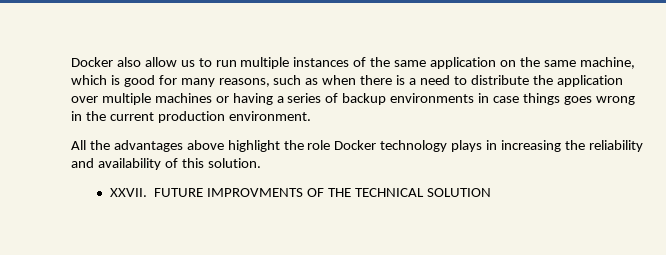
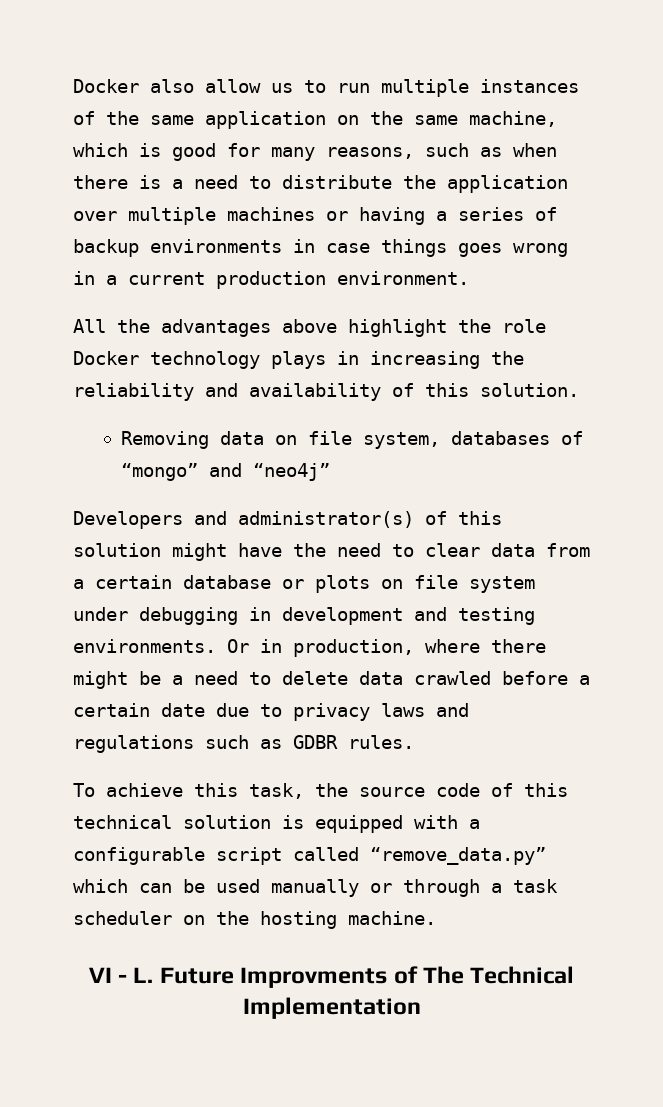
[85,111,106,121] the -> [106,275,117,285] a
[109,188,491,197] XXVII. FUTURE IMPROVMENTS OF THE TECHNICAL SOLUTION -> [121,431,584,449] [121,463,331,481] [73,511,502,529] [73,543,590,561] [73,575,535,593] [73,607,535,625] [73,639,546,657] [73,671,590,689] [73,703,469,721] [73,735,414,753] [73,783,568,799] [73,815,480,833] [73,847,546,865] [73,879,558,897] [73,911,436,929] [88,966,575,988] [242,997,421,1019] Removing data on file system, databases of “mongo” and “neo4j” // Developers and administrator(s) of this solution might have the need to clear data from a certain database or plots on file system under debugging in development and testing environments. Or in production, where there might be a need to delete data crawled before a certain date due to privacy laws and regulations such as GDBR rules. // To achieve this task, the source code of this technical solution is equipped with a configurable script called “remove_data.py” which can be used manually or through a task scheduler on the hosting machine. // VI - L. Future Improvments of The Technical Implementation

